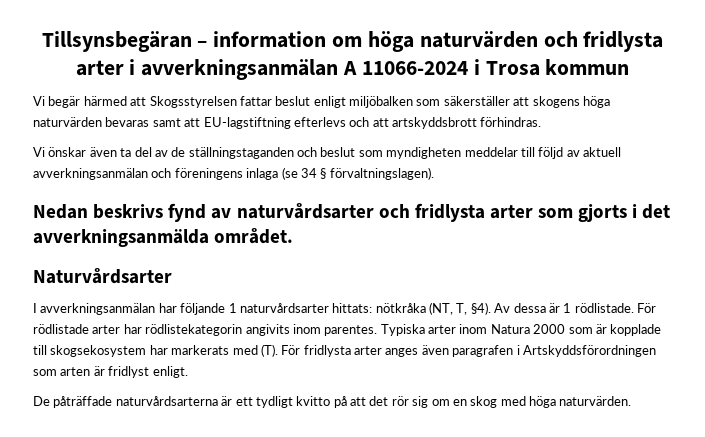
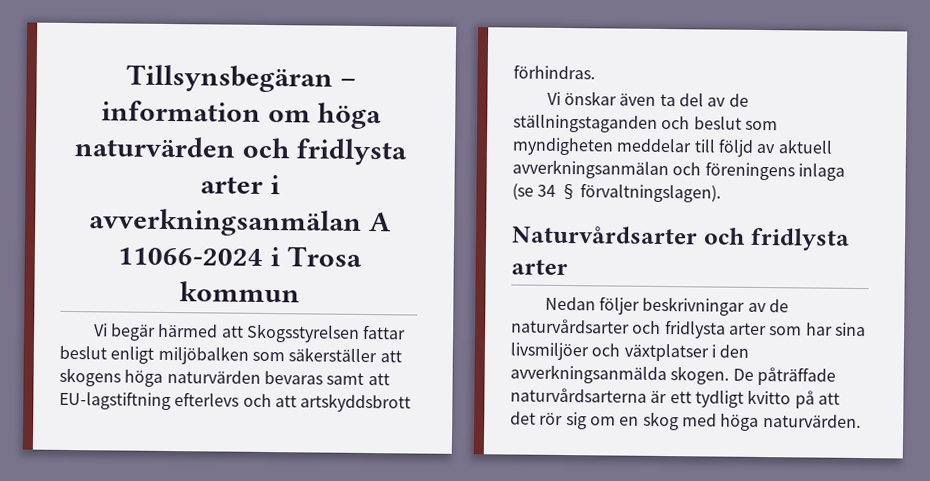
[33,203,232,222] Nedan beskrivs fynd av -> [511,225,850,251] [511,259,568,276] [544,296,790,316] Naturvårdsarter och fridlysta arter // Nedan följer beskrivningar av de
[578,204,671,222] [33,228,294,247] [33,268,172,284] [33,302,656,315] [33,324,662,336] [33,344,656,357] [33,366,188,378] gjorts i det avverkningsanmälda området. // Naturvårdsarter // I avverkningsanmälan har följande 1 naturvårdsarter hittats: nötkråka (NT, T, §4). Av dessa är 1 rödlistade. För rödlistade arter har rödlistekategorin angivits inom parentes. Typiska arter inom Natura 2000 som är kopplade till skogsekosystem har markerats med (T). För fridlysta arter anges även paragrafen i Artskyddsförordningen som arten är fridlyst enligt. // -> [805,322,866,337] [510,342,750,362] [510,364,730,385] har sina livsmiljöer och växtplatser i den avverkningsanmälda skogen.

